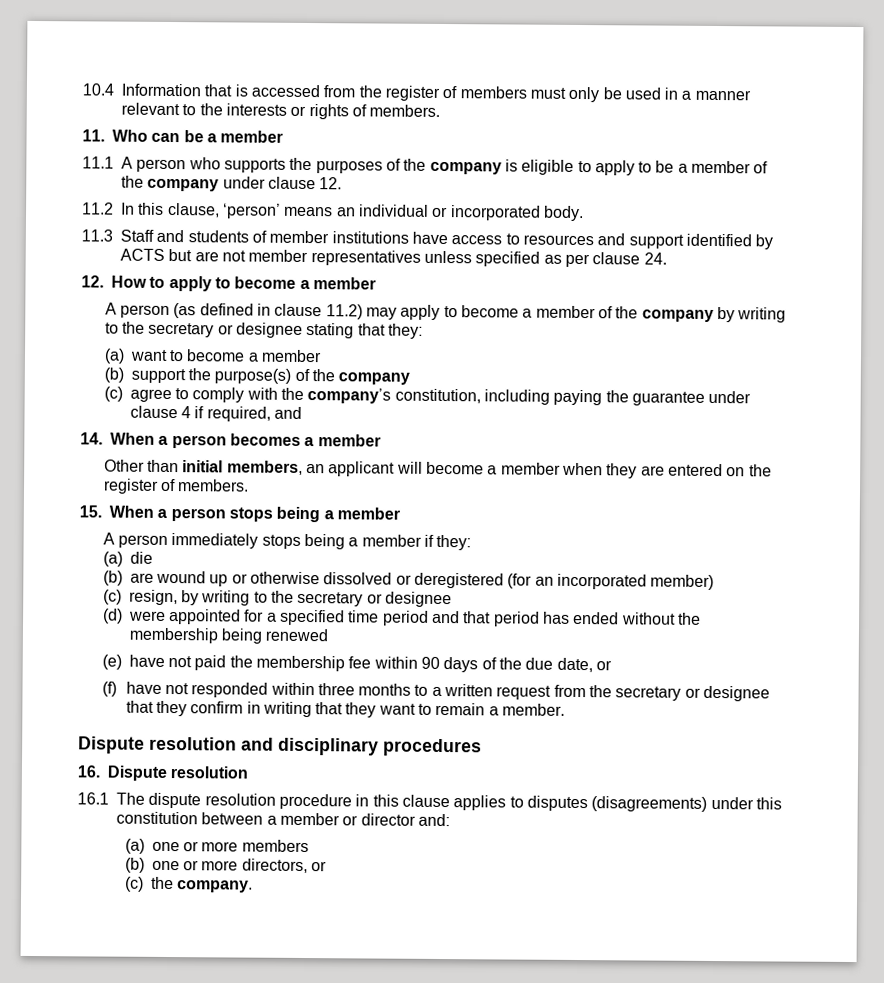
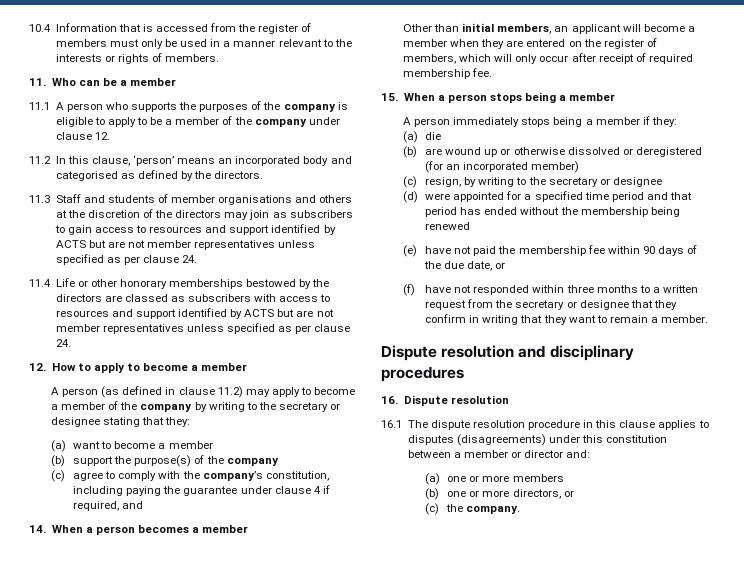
[358,204,584,222] individual or incorporated body. -> [235,156,352,166] [55,170,264,181] incorporated body and categorised as defined by the directors.
[331,231,448,245] institutions have -> [218,195,353,205] [55,209,353,220] [54,224,336,235] [55,240,316,250] [55,254,198,265] [29,278,330,289] [55,294,277,302] organisations and others at the discretion of the directors may join as subscribers to gain access to resources and support identified by ACTS but are not member representatives unless specified as per clause 24. // 11.4 Life or other honorary memberships bestowed by the directors are classed as subscribers with
[177,479,250,492] members. -> [403,53,693,64] [403,68,493,79] members, which will only occur after receipt of required membership fee.

